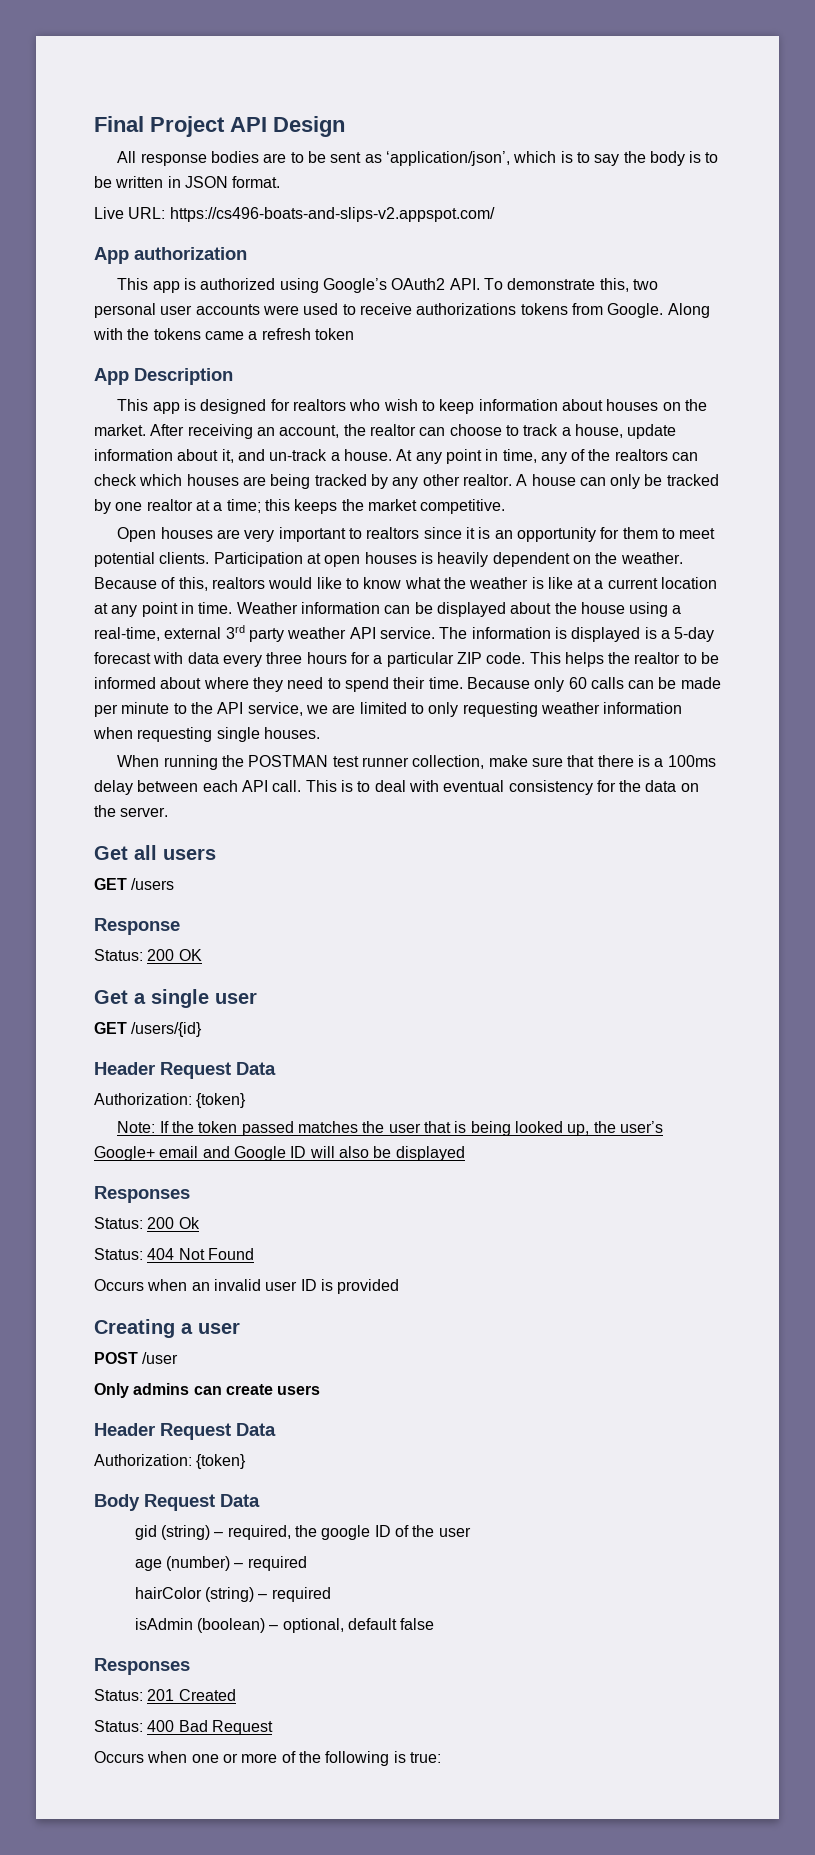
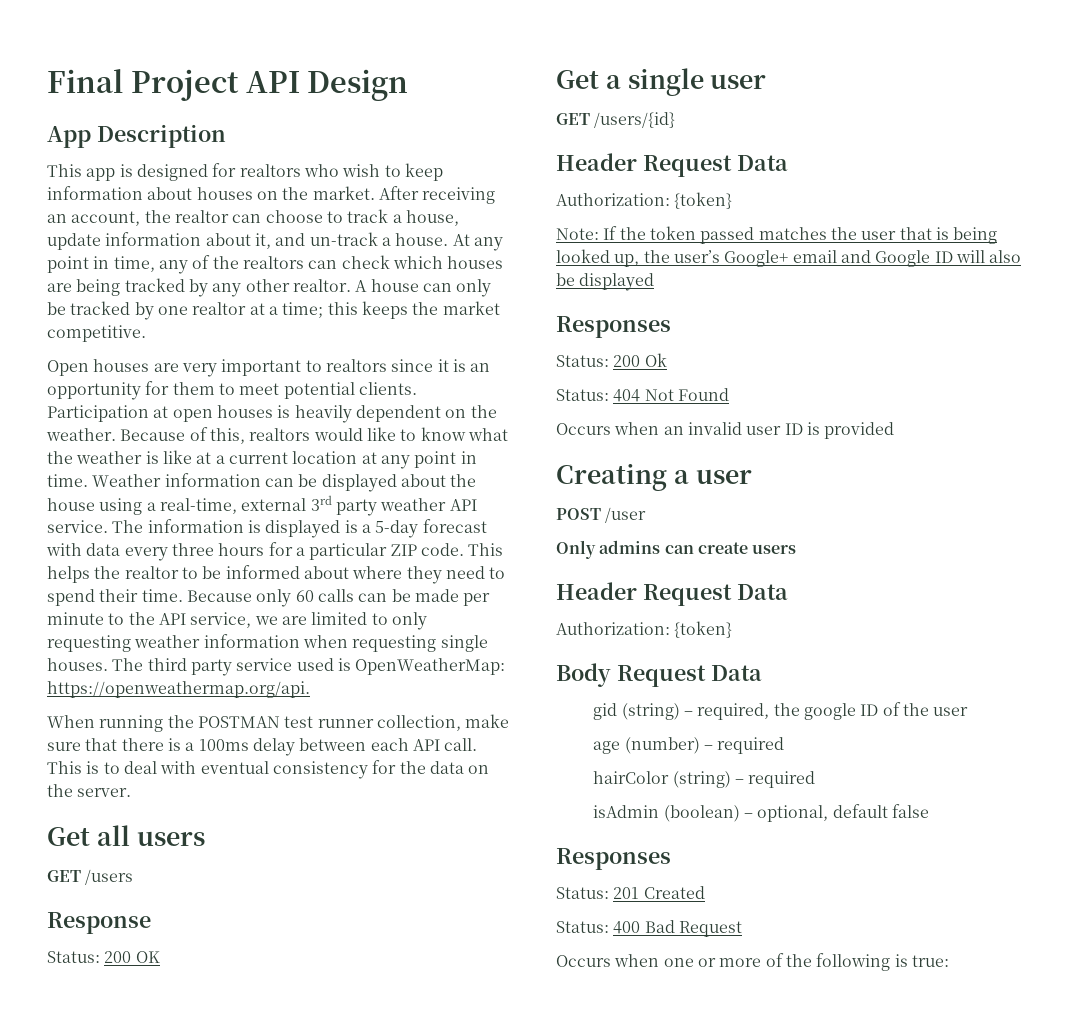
[117,151,719,166] [94,176,281,188] [94,207,495,222] [94,247,247,264] [117,278,658,293] [94,303,710,318] [93,328,354,340] // All response bodies are to be sent as ‘application/json’, which is to say the body is to be written in JSON format. // Live URL: https://cs496-boats-and-slips-v2.appspot.com/ // App authorization // This app is authorized using Google’s OAuth2 API. To demonstrate this, two personal user accounts were used to receive authorizations tokens from Google. Along with the tokens came a refresh token -> (409, 85) none
(320, 733) none -> [112,658,506,676] [47,681,310,698] The third party service used is OpenWeatherMap: https://openweathermap.org/api.

